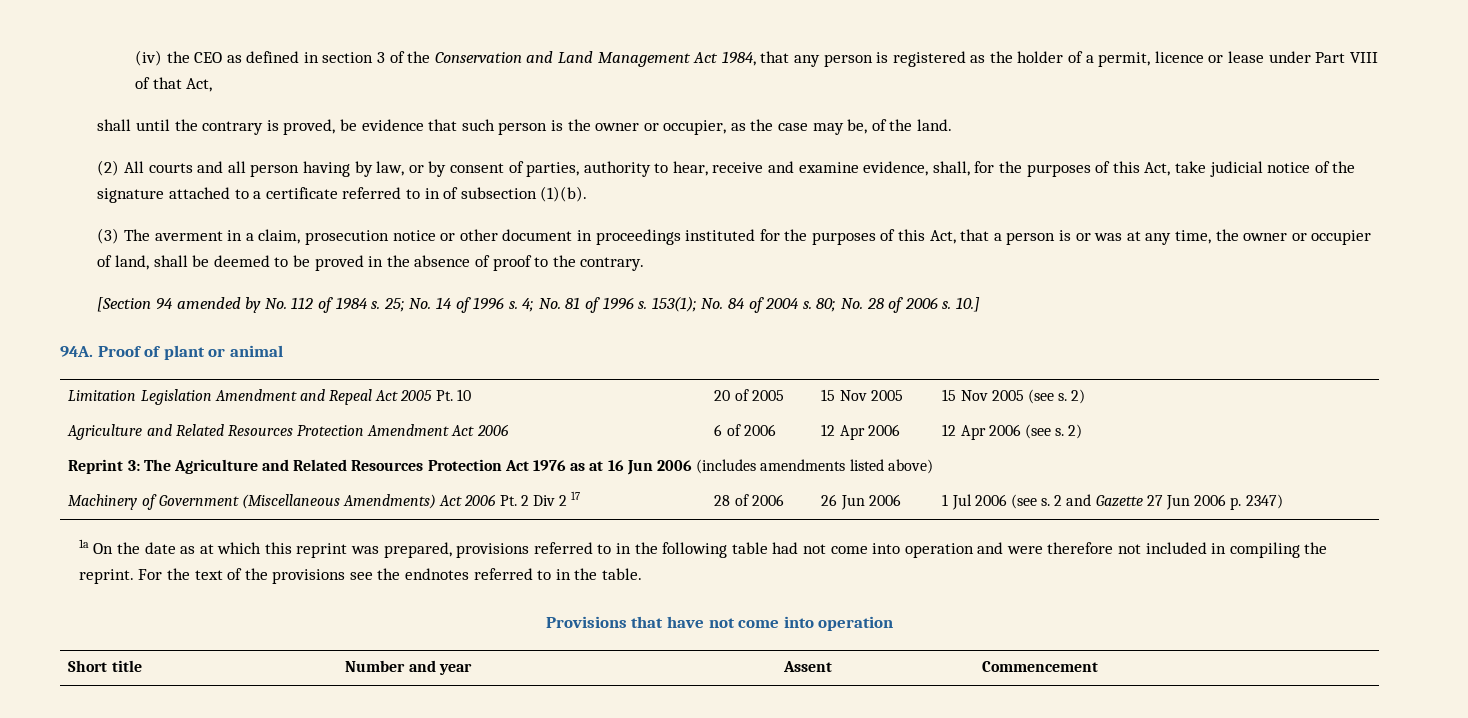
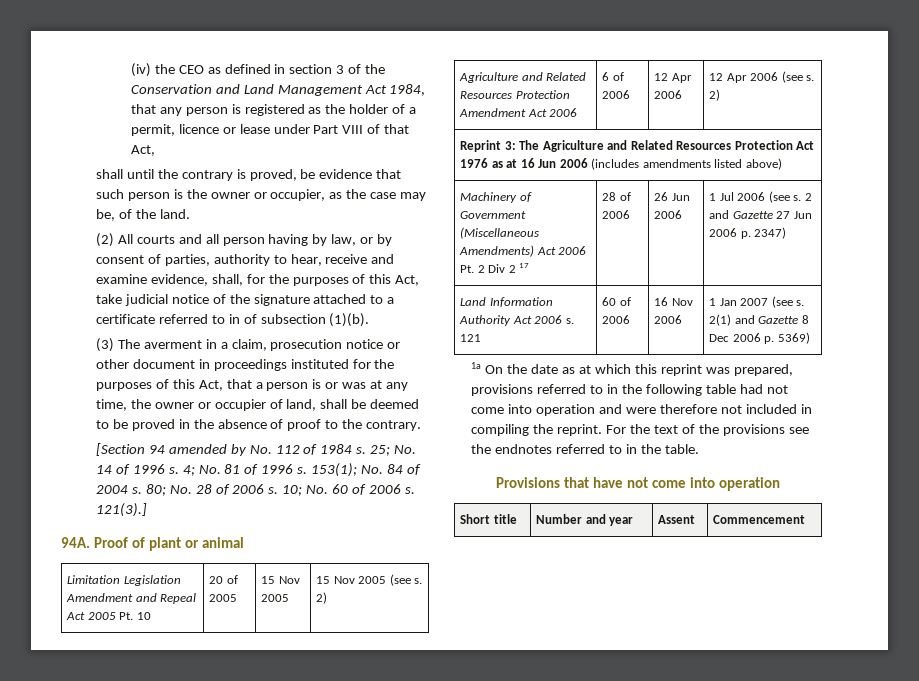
[955,297,980,312] 10.] -> [282,484,415,496] [95,503,147,517] 10; No. 60 of 2006 s. 121(3).]
(1283, 501) none -> [460,297,553,307] [459,315,574,326] [460,334,482,342] [602,297,631,306] [602,315,631,324] [654,297,693,306] [654,315,683,324] [709,296,805,308] [709,314,809,326] [709,332,810,344] // Land Information Authority Act 2006 s. 121 | 60 of 2006 | 16 Nov 2006 | 1 Jan 2007 (see s. 2(1) and Gazette 8 Dec 2006 p. 5369)

